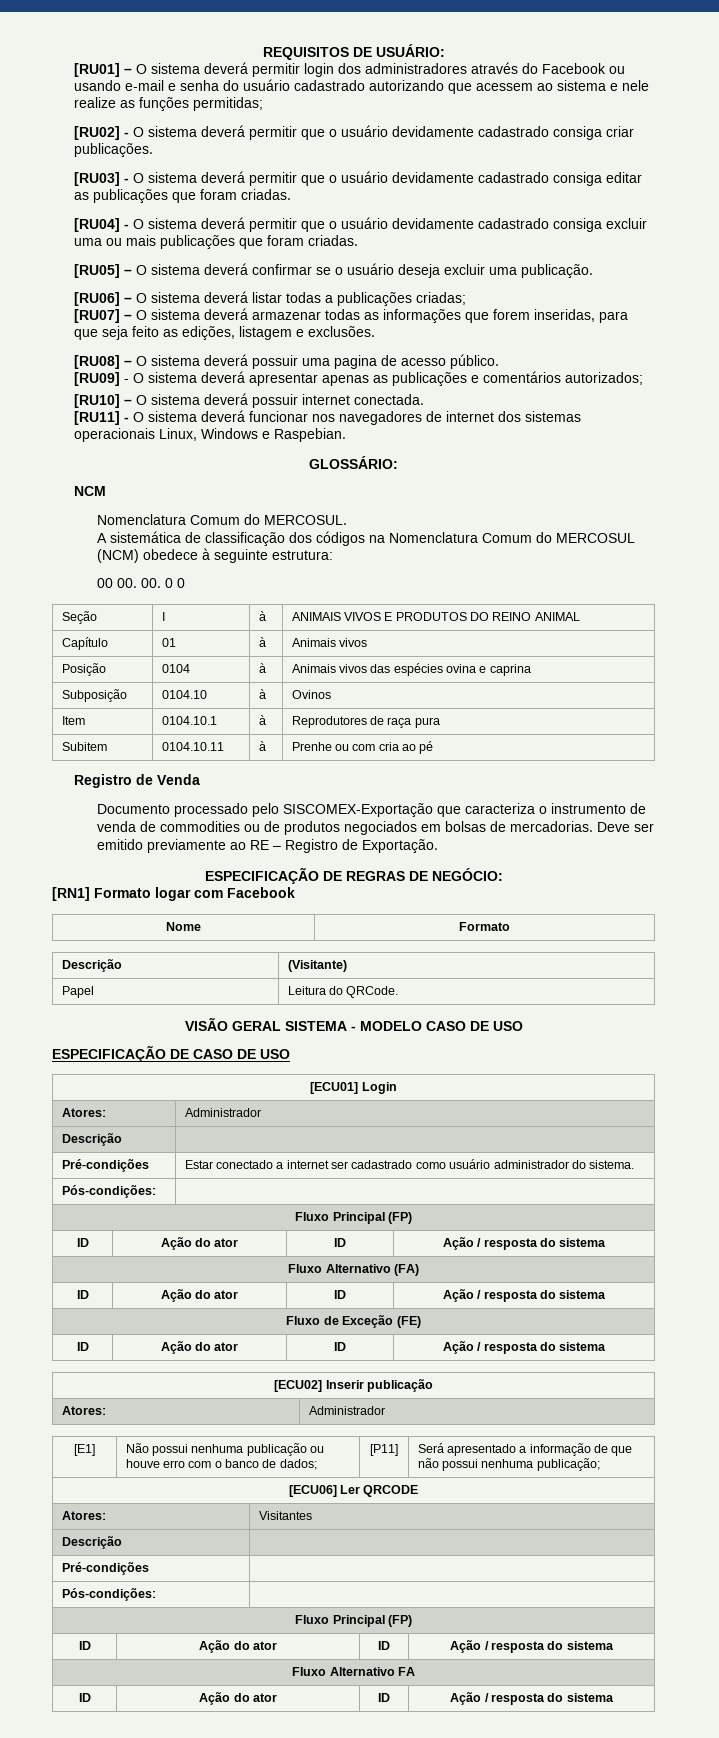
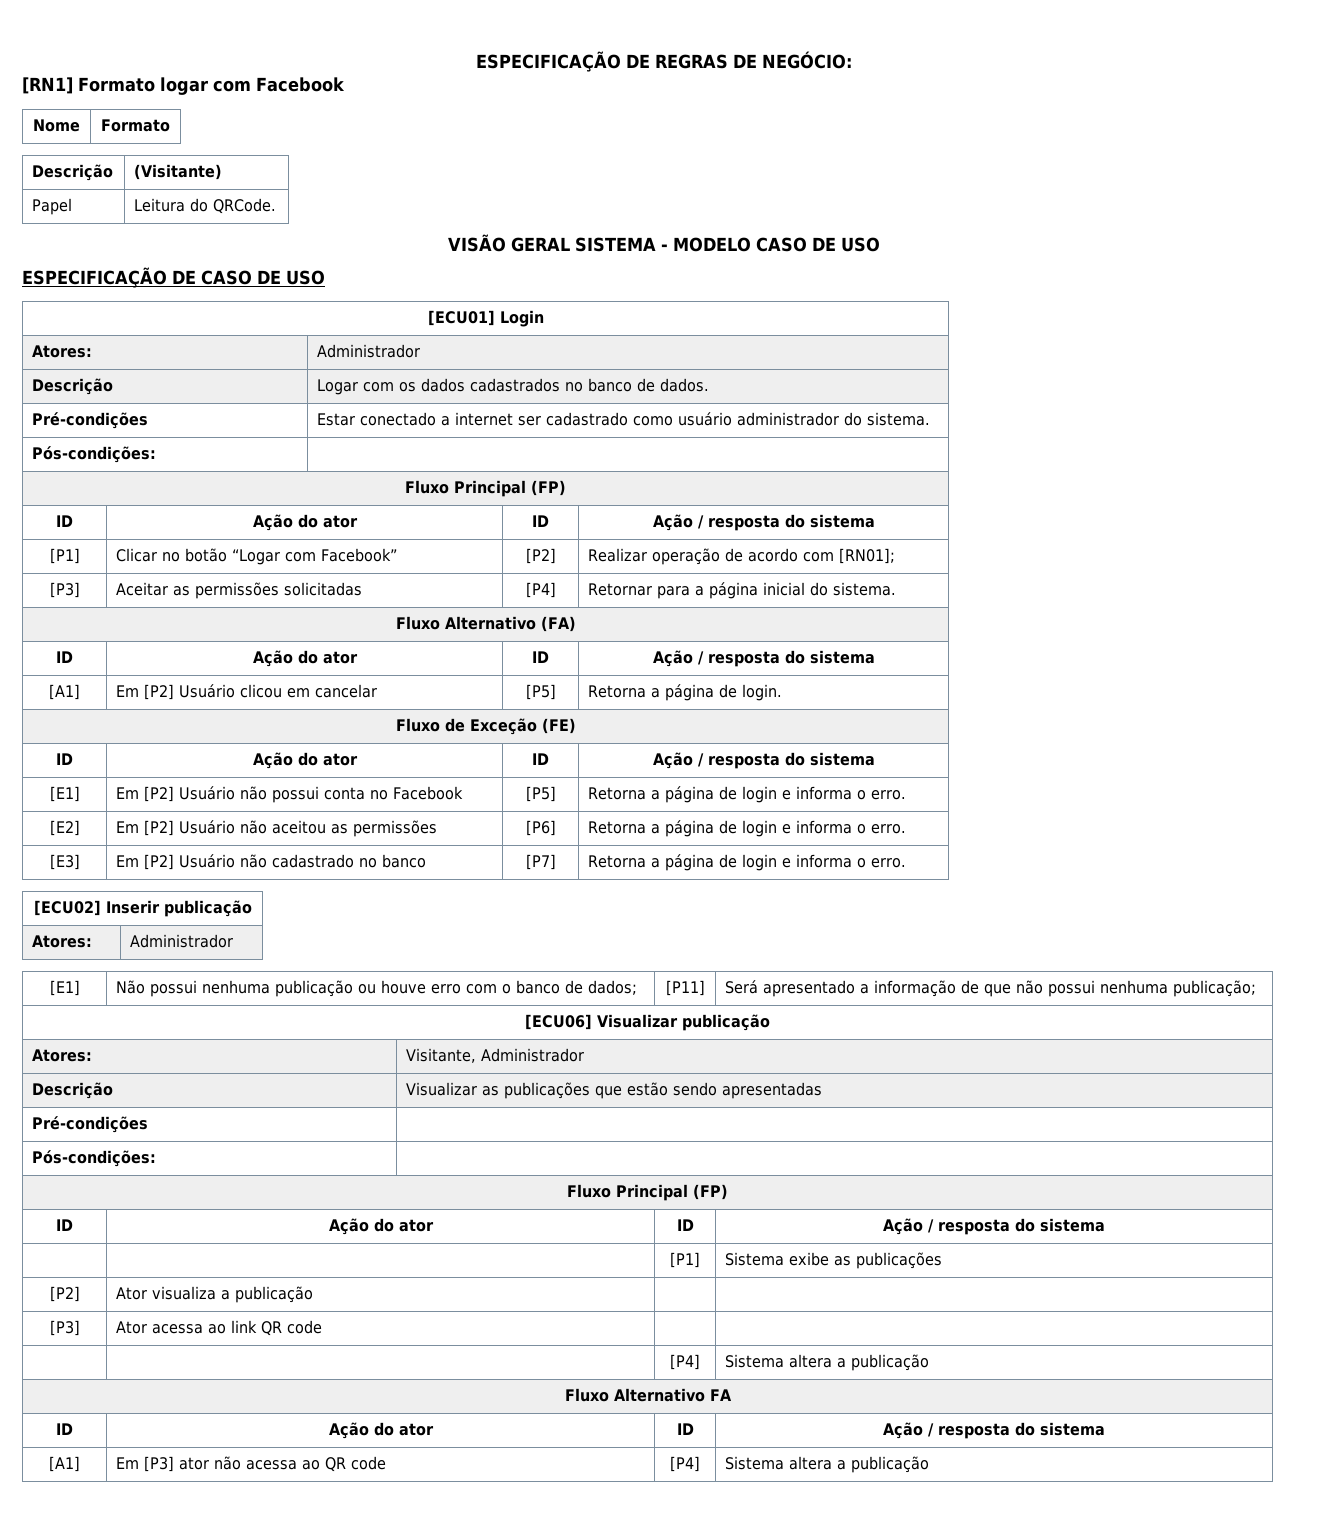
[262,44,445,60] [74,62,626,77] [74,79,650,94] [74,97,264,111] [74,125,635,140] [74,143,154,157] [74,171,643,186] [74,189,292,203] [74,217,648,232] [74,235,359,249] [74,263,594,278] [74,291,467,306] [74,308,629,323] [74,326,376,340] [74,354,500,369] [74,371,644,386] [74,393,425,408] [74,410,582,425] [74,428,347,442] [309,456,398,469] [74,486,107,496] [96,514,347,525] [96,531,635,546] [96,548,333,563] [96,578,185,588] [61,611,97,624] [161,612,165,621] [258,611,266,621] [291,612,580,621] [61,637,108,650] [161,638,176,647] [258,637,266,647] [291,638,367,647] [61,663,106,676] [161,664,190,673] [258,663,266,673] [291,663,531,676] [61,689,127,702] [161,690,207,699] [258,689,266,699] [291,690,331,699] [61,716,85,725] [161,716,217,725] [258,715,266,725] [291,716,440,728] [61,742,107,751] [161,742,224,751] [258,741,266,751] [291,741,434,754] [74,774,201,788] [96,803,646,817] [96,821,654,835] [96,839,438,853] REQUISITOS DE USUÁRIO: // [RU01] – O sistema deverá permitir login dos administradores através do Facebook ou usando e-mail e senha do usuário cadastrado autorizando que acessem ao sistema e nele realize as funções permitidas; // [RU02] - O sistema deverá permitir que o usuário devidamente cadastrado consiga criar publicações. // [RU03] - O sistema deverá permitir que o usuário devidamente cadastrado consiga editar as publicações que foram criadas. // [RU04] - O sistema deverá permitir que o usuário devidamente cadastrado consiga excluir uma ou mais publicações que foram criadas. // [RU05] – O sistema deverá confirmar se o usuário deseja excluir uma publicação. // [RU06] – O sistema deverá listar todas a publicações criadas; // [RU07] – O sistema deverá armazenar todas as informações que forem inseridas, para que seja feito as edições, listagem e exclusões. // [RU08] – O sistema deverá possuir uma pagina de acesso público. // [RU09] - O sistema deverá apresentar apenas as publicações e comentários autorizados; // [RU10] – O sistema deverá possuir internet conectada. // [RU11] - O sistema deverá funcionar nos navegadores de internet dos sistemas operacionais Linux, Windows e Raspebian. // GLOSSÁRIO: // NCM // Nomenclatura Comum do MERCOSUL. // A sistemática de classificação dos códigos na Nomenclatura Comum do MERCOSUL (NCM) obedece à seguinte estrutura: // 00 00. 00. 0 0 // Seção | I | à | ANIMAIS VIVOS E PRODUTOS DO REINO ANIMAL // Capítulo | 01 | à | Animais vivos // Posição | 0104 | à | Animais vivos das espécies ovina e caprina // Subposição | 0104.10 | à | Ovinos // Item | 0104.10.1 | à | Reprodutores de raça pura // Subitem | 0104.10.11 | à | Prenhe ou com cria ao pé // Registro de Venda // Documento processado pelo SISCOMEX-Exportação que caracteriza o instrumento de venda de commodities ou de produtos negociados em bolsas de mercadorias. Deve ser emitido previamente ao RE – Registro de Exportação. // -> (475, 61) none
(122, 1139) none -> [317,378,710,395] Logar com os dados cadastrados no banco de dados.
(607, 1242) none -> [49,548,80,564] [116,548,398,565] [525,548,556,564] [588,548,896,565] [49,582,80,598] [116,582,363,599] [525,582,556,598] [588,582,897,599] // [P1] | Clicar no botão “Logar com Facebook” | [P2] | Realizar operação de acordo com [RN01]; // [P3] | Aceitar as permissões solicitadas | [P4] | Retornar para a página inicial do sistema.
(607, 1294) none -> [49,684,80,700] [116,684,378,700] [525,684,556,700] [588,684,783,701] // [A1] | Em [P2] Usuário clicou em cancelar | [P5] | Retorna a página de login.
(607, 1346) none -> [49,786,80,802] [116,786,464,803] [525,786,556,802] [588,786,907,803] [49,820,80,836] [116,820,438,837] [525,820,556,836] [588,820,907,837] [49,854,80,870] [116,854,427,870] [525,854,556,870] [588,854,907,871] // [E1] | Em [P2] Usuário não possui conta no Facebook | [P5] | Retorna a página de login e informa o erro. // [E2] | Em [P2] Usuário não aceitou as permissões | [P6] | Retorna a página de login e informa o erro. // [E3] | Em [P2] Usuário não cadastrado no banco | [P7] | Retorna a página de login e informa o erro.
[340,1485,419,1497] [61,1511,106,1520] [258,1511,312,1520] [61,1536,122,1549] Ler QRCODE // Atores: | Visitantes // Descrição | -> [597,1014,770,1031] [32,1049,93,1062] [406,1048,585,1063] [32,1082,114,1099] [406,1082,823,1099] Visualizar publicação // Atores: | Visitante, Administrador // Descrição | Visualizar as publicações que estão sendo apresentadas
(614, 1645) none -> [670,1252,700,1268] [725,1252,943,1269] [49,1286,80,1302] [116,1286,314,1303] [49,1320,80,1336] [116,1320,323,1336] [670,1354,700,1370] [725,1354,930,1371] // | | [P1] | Sistema exibe as publicações // [P2] | Ator visualiza a publicação | | // [P3] | Ator acessa ao link QR code | | // | | [P4] | Sistema altera a publicação
(614, 1697) none -> [49,1456,80,1472] [116,1456,387,1472] [670,1456,700,1472] [725,1456,930,1473] // [A1] | Em [P3] ator não acessa ao QR code | [P4] | Sistema altera a publicação

